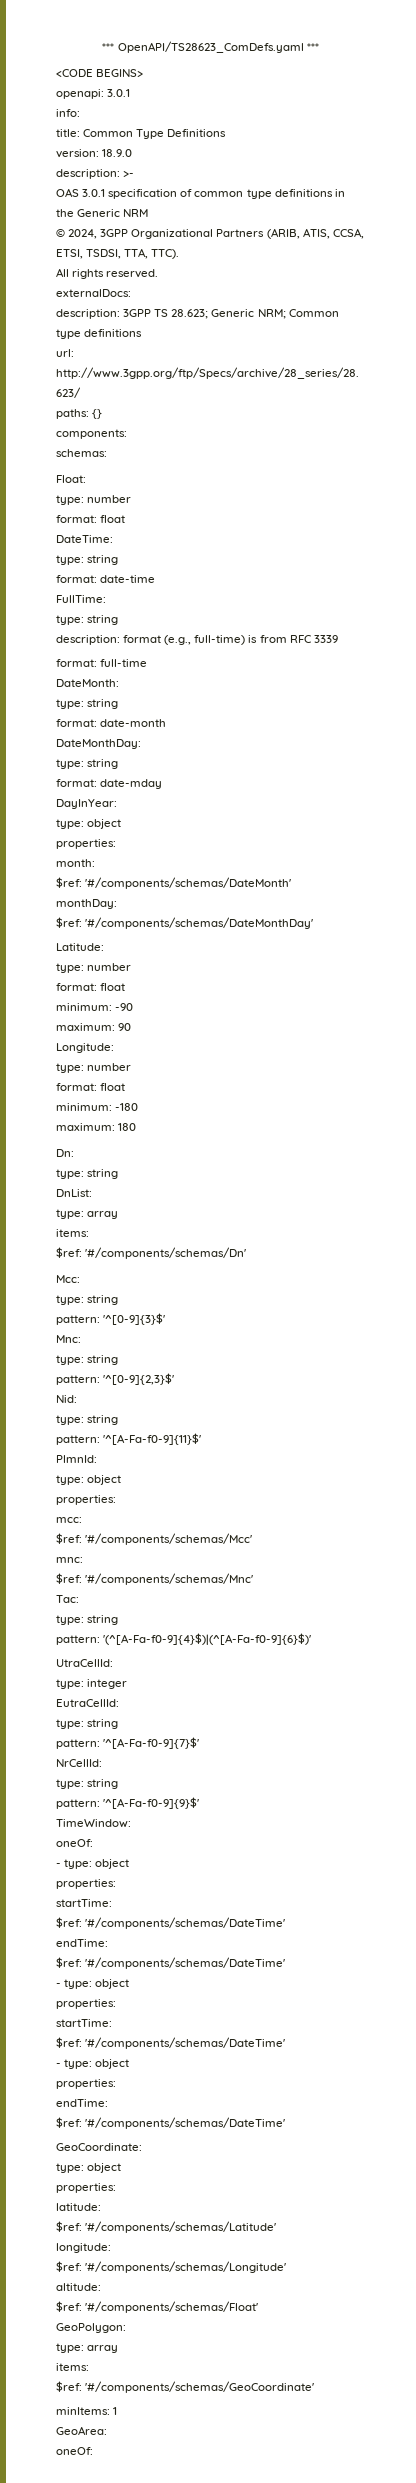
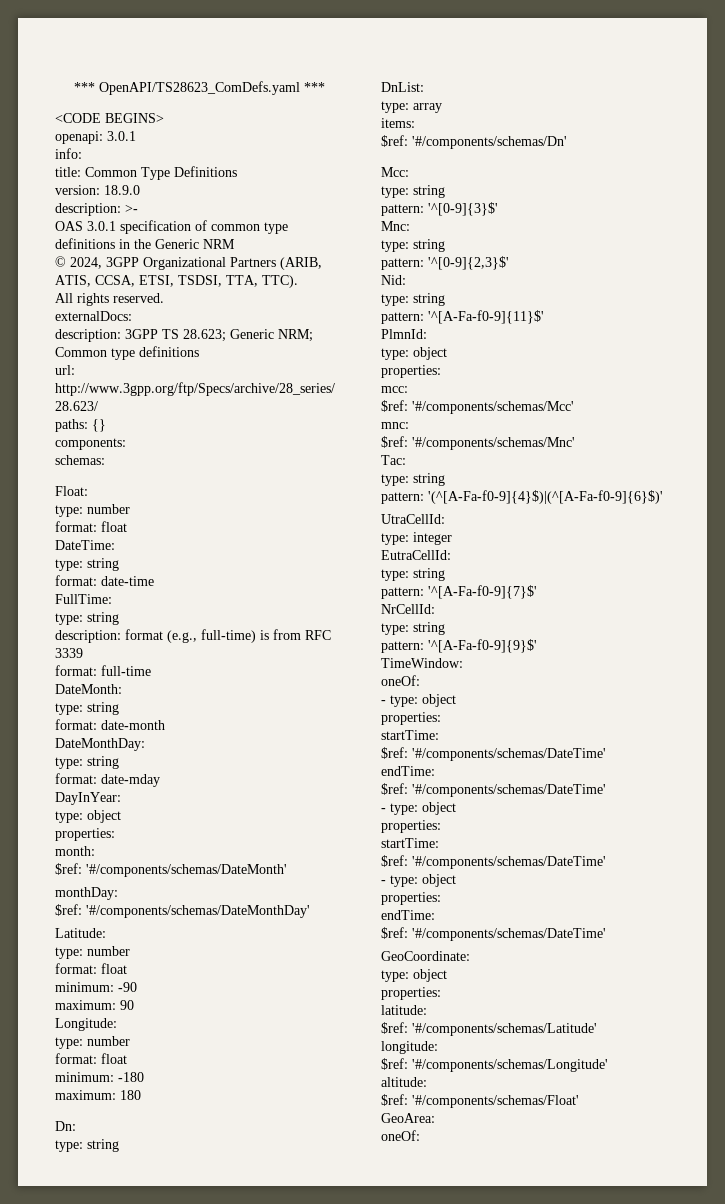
[56,2323,126,2333] [56,2343,119,2353] [56,2363,89,2371] [56,2381,315,2393] [56,2407,118,2415] // GeoPolygon: // type: array // items: // $ref: '#/components/schemas/GeoCoordinate' // minItems: 1 -> (579, 1101) none

